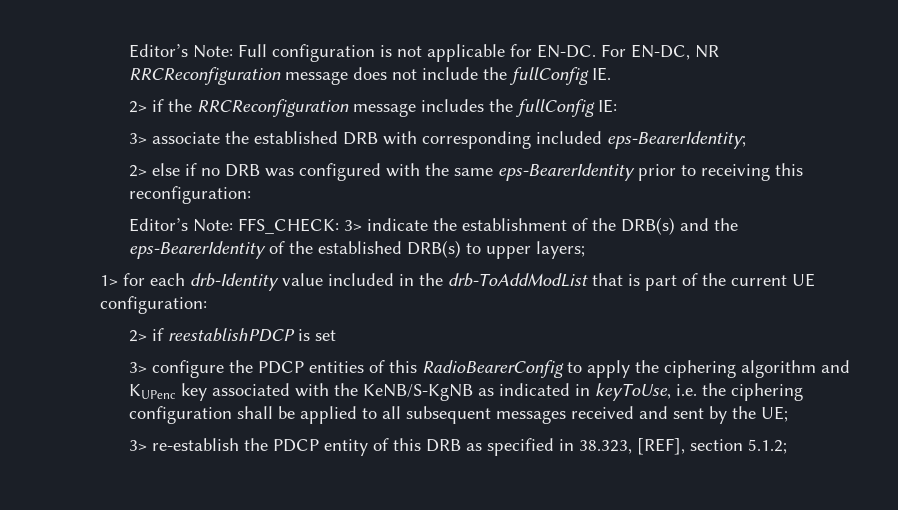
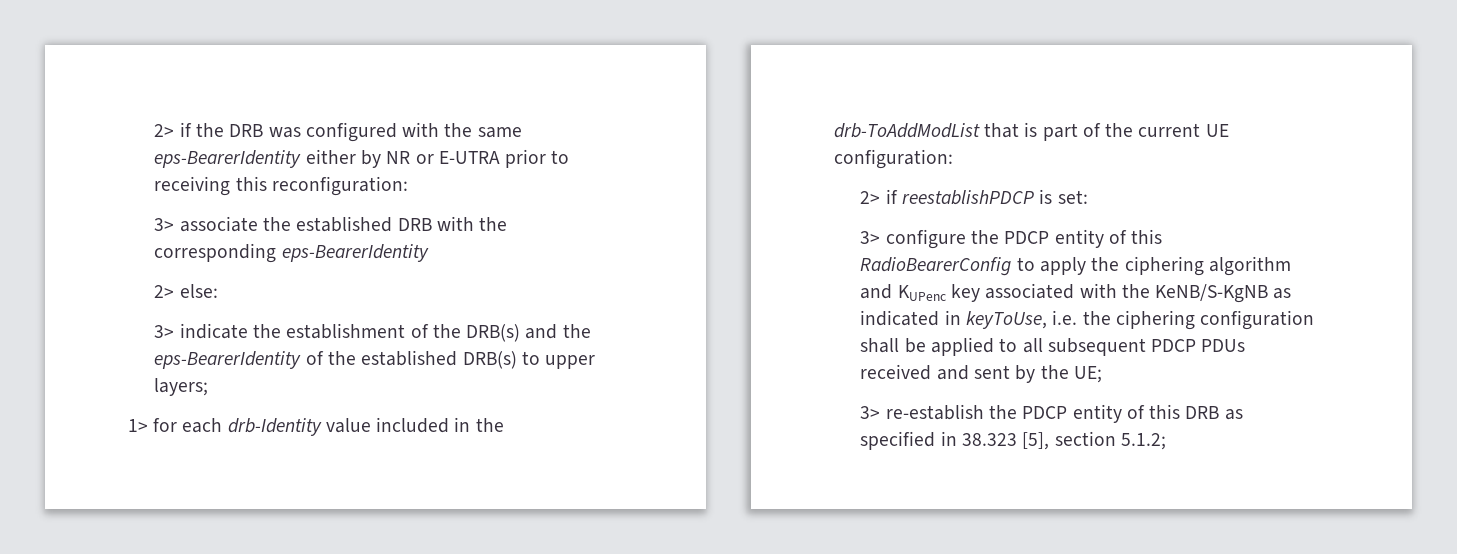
[128,44,719,62] [128,67,611,85] [128,99,617,117] Editor’s Note: Full configuration is not applicable for EN-DC. For EN-DC, NR RRCReconfiguration message does not include the fullConfig IE. // 2> if the RRCReconfiguration message includes the fullConfig IE: -> [154,122,522,142] [154,149,570,168] [154,176,409,196] 2> if the DRB was configured with the same eps-BearerIdentity either by NR or E-UTRA prior to receiving this reconfiguration:
[421,131,746,149] [128,163,803,181] [128,186,251,204] [128,218,339,234] corresponding included eps-BearerIdentity; // 2> else if no DRB was configured with the same eps-BearerIdentity prior to receiving this reconfiguration: // Editor’s Note: FFS_CHECK: -> [479,217,508,231] [154,243,429,263] [154,284,218,298] the corresponding eps-BearerIdentity // 2> else: //
[314,330,336,341] set -> [1057,190,1088,204] set:
[308,361,364,373] entities -> [1054,229,1104,248] entity
[495,410,566,424] messages -> [1151,339,1246,352] PDCP PDUs
[578,438,685,455] 38.323, [REF], -> [962,432,1050,450] 38.323 [5],

